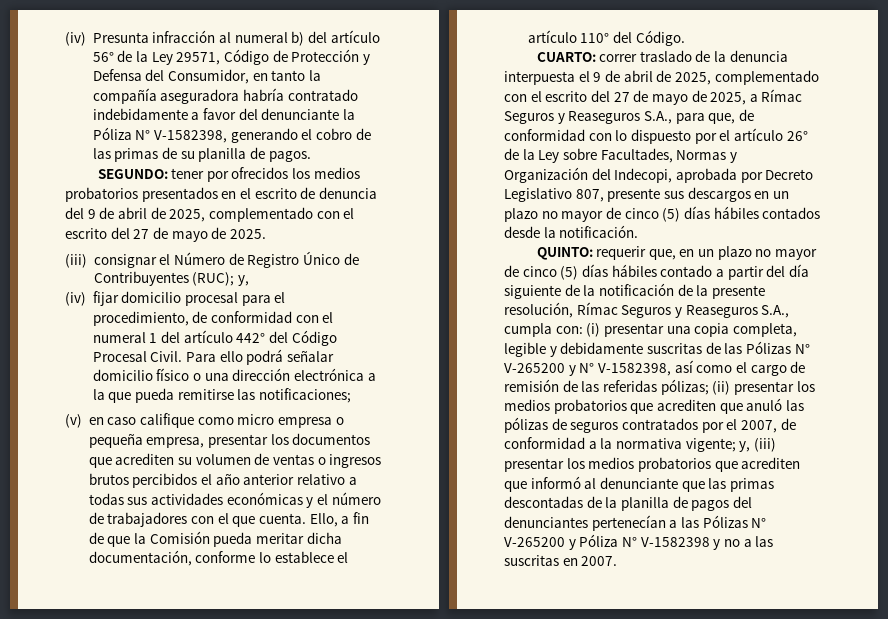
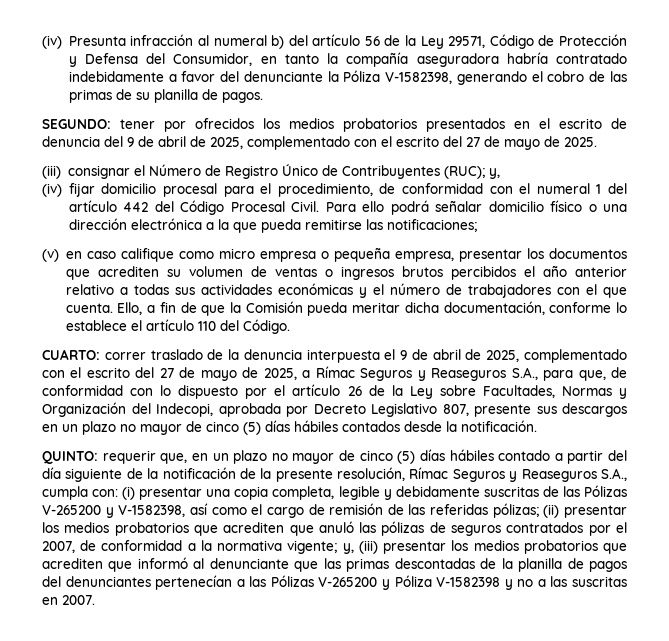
[92,52,114,62] 56° -> [364,36,380,46] 56
[135,130,151,140] N° -> (381, 76) none
[236,333,266,343] 442° -> [123,202,149,212] 442
[580,33,610,43] 110° -> [197,321,216,331] 110
[786,131,808,141] 26° -> [347,386,362,396] 26
[794,344,810,354] [504,363,595,376] N° V-265200 y N° -> [42,505,114,518] V-265200 y
[751,518,767,528] N° -> (314, 581) none
[621,537,637,547] N° -> (432, 581) none

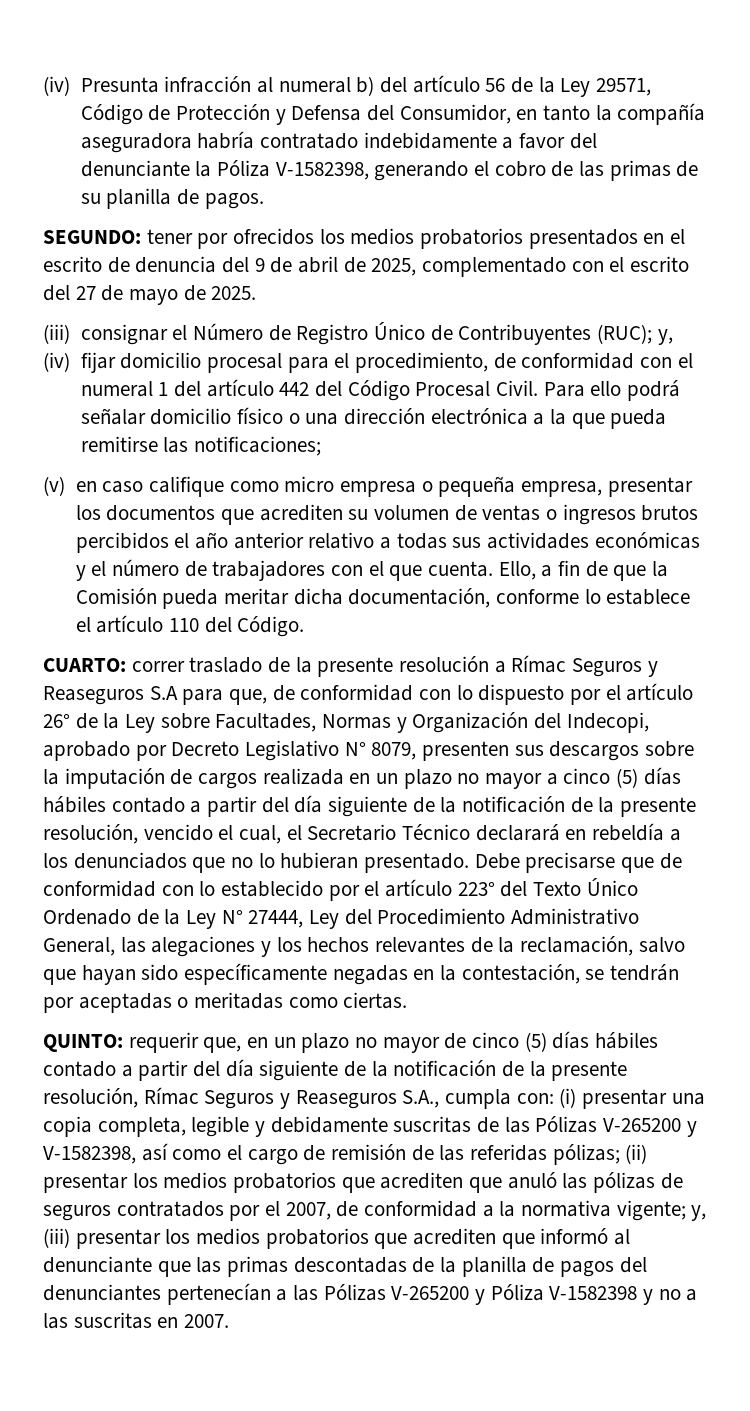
[243,349,627,363] [42,367,297,381] denuncia interpuesta el 9 de abril de 2025, complementado con el escrito del 27 de mayo de 2025, -> [317,656,490,677] presente resolución
[511,367,538,380] S.A., -> [149,686,178,700] S.A
[347,386,362,396] 26 -> [43,714,70,728] 26°
[218,403,281,417] aprobada -> [43,741,130,761] aprobado
[442,403,627,417] [42,420,537,435] 807, presente sus descargos en un plazo no mayor de cinco (5) días hábiles contados desde la notificación. -> [344,741,695,761] [43,767,681,789] [43,795,697,817] [43,823,681,844] [43,852,682,873] [43,878,638,901] [43,908,640,929] [43,936,685,957] [43,963,680,985] [43,992,408,1013] N° 8079, presenten sus descargos sobre la imputación de cargos realizada en un plazo no mayor a cinco (5) días hábiles contado a partir del día siguiente de la notificación de la presente resolución, vencido el cual, el Secretario Técnico declarará en rebeldía a los denunciados que no lo hubieran presentado. Debe precisarse que de conformidad con lo establecido por el artículo 223° del Texto Único Ordenado de la Ley N° 27444, Ley del Procedimiento Administrativo General, las alegaciones y los hechos relevantes de la reclamación, salvo que hayan sido específicamente negadas en la contestación, se tendrán por aceptadas o meritadas como ciertas.

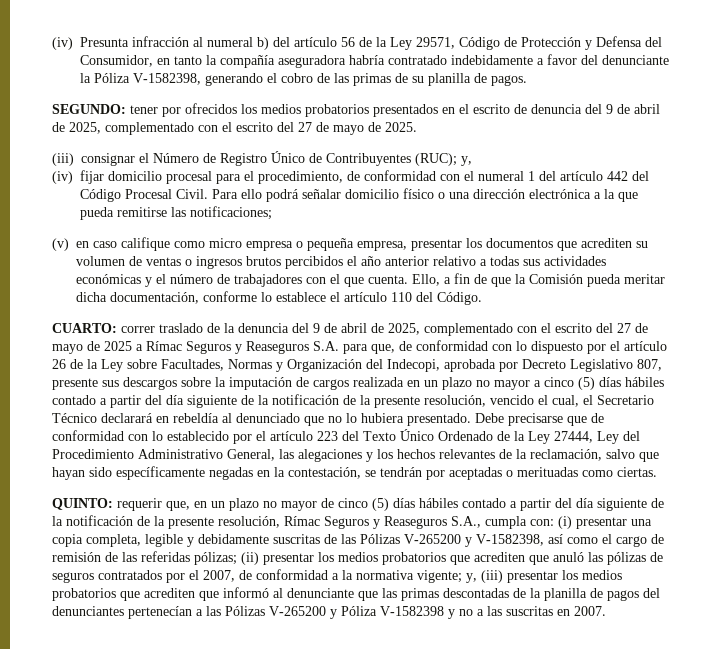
[317,656,490,677] presente resolución -> [238,323,648,336] [52,341,132,354] denuncia del 9 de abril de 2025, complementado con el escrito del 27 de mayo de 2025
[149,686,178,700] S.A -> [313,341,339,351] S.A.
[43,714,70,728] 26° -> [52,359,66,369] 26
[43,741,130,761] aprobado -> [444,359,496,372] aprobada
[344,741,510,761] N° 8079, presenten -> [637,359,662,371] [52,378,98,390] 807, presente
[669,829,681,841] [43,852,187,869] a los denunciados -> [222,413,300,423] al denunciado
[280,852,359,869] hubieran -> [361,413,404,423] hubiera
[457,882,495,896] 223° -> [317,431,338,441] 223
[221,910,243,924] N° -> (550, 437) none
[194,992,284,1009] meritadas -> [517,467,578,477] merituadas

